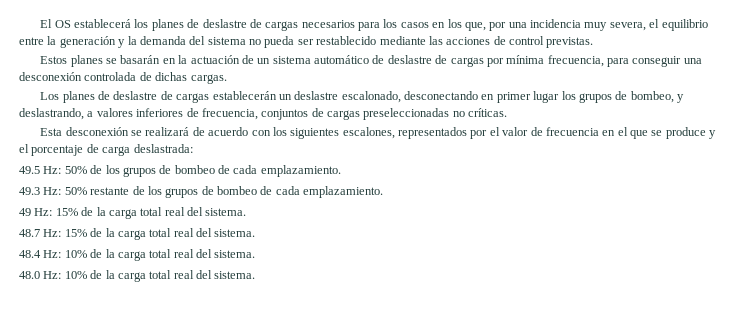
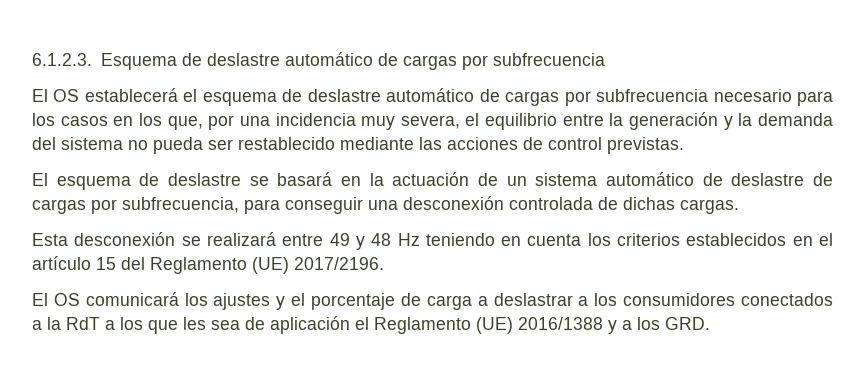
(40, 23) none -> [32,52,605,70] 6.1.2.3. Esquema de deslastre automático de cargas por subfrecuencia //
[134,19,355,31] los planes de deslastre de cargas necesarios -> [183,88,792,106] el esquema de deslastre automático de cargas por subfrecuencia necesario
[40,55,161,67] Estos planes se basarán -> [32,172,333,190] El esquema de deslastre se basará
[506,55,604,67] mínima frecuencia, -> [122,197,239,213] subfrecuencia,
[40,91,685,103] [19,108,508,120] [40,127,706,139] Los planes de deslastre de cargas establecerán un deslastre escalonado, desconectando en primer lugar los grupos de bombeo, y deslastrando, a valores inferiores de frecuencia, conjuntos de cargas preseleccionadas no críticas. // Esta desconexión se realizará de acuerdo con los siguientes escalones, representados por el valor de frecuencia en el que se produce -> [32,232,833,250] [32,256,384,274] [32,292,271,310] Esta desconexión se realizará entre 49 y 48 Hz teniendo en cuenta los criterios establecidos en el artículo 15 del Reglamento (UE) 2017/2196. // El OS comunicará los ajustes
[133,144,193,153] [19,165,341,177] [19,186,384,198] [19,207,247,219] [19,228,256,240] [19,249,256,261] [19,270,256,282] deslastrada: // 49.5 Hz: 50% de los grupos de bombeo de cada emplazamiento. // 49.3 Hz: 50% restante de los grupos de bombeo de cada emplazamiento. // 49 Hz: 15% de la carga total real del sistema. // 48.7 Hz: 15% de la carga total real del sistema. // 48.4 Hz: 10% de la carga total real del sistema. // 48.0 Hz: 10% de la carga total real del sistema. -> [477,293,834,306] [32,316,710,334] a deslastrar a los consumidores conectados a la RdT a los que les sea de aplicación el Reglamento (UE) 2016/1388 y a los GRD.

